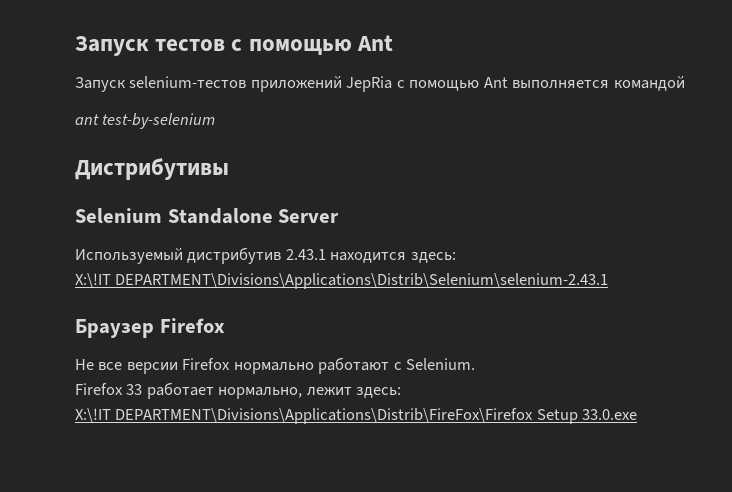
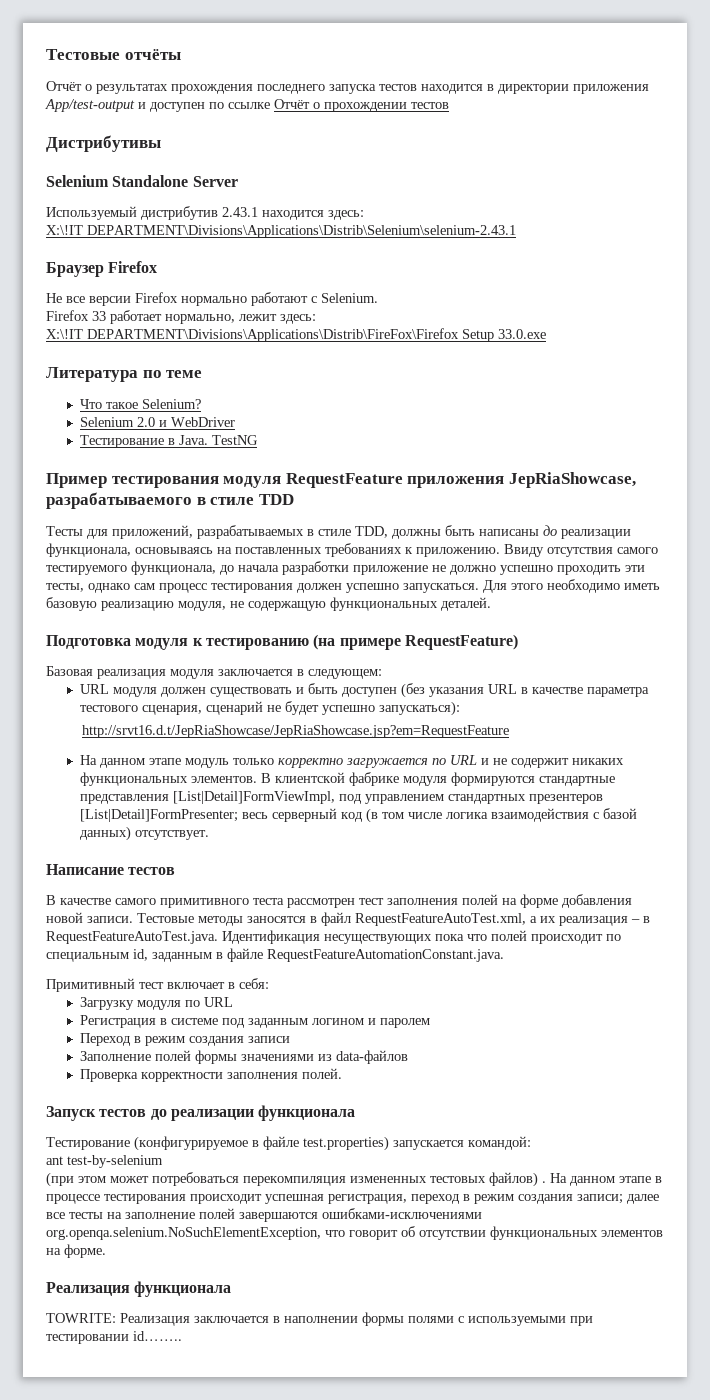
[75,35,393,56] [75,76,685,92] [75,113,216,129] Запуск тестов с помощью Ant // Запуск selenium-тестов приложений JepRia с помощью Ant выполняется командой // ant test-by-selenium -> [46,49,181,60] [46,81,649,94] [45,99,449,112] Тестовые отчёты // Отчёт о результатах прохождения последнего запуска тестов находится в директории приложения App/test-output и доступен по ссылке Отчёт о прохождении тестов
(638, 414) none -> [46,367,203,382] [79,399,201,409] [79,417,235,427] [79,435,258,448] [46,472,636,488] [46,492,294,509] [46,525,631,539] [46,543,658,557] [46,561,645,575] [46,579,660,593] [46,597,491,611] [46,634,518,650] [46,666,382,679] [79,683,649,698] [79,701,460,716] [81,725,509,738] [79,755,624,768] [79,772,615,786] [79,791,603,804] [79,808,637,823] [79,826,209,841] [46,864,176,875] [46,894,632,908] [46,912,650,926] [46,930,621,944] [46,948,504,962] [46,978,269,992] [79,997,233,1010] [79,1015,430,1028] [79,1033,290,1046] [79,1050,408,1064] [79,1068,342,1082] [46,1105,356,1121] [46,1136,531,1151] [46,1155,163,1168] [46,1172,662,1187] [46,1194,659,1204] [46,1208,482,1222] [46,1226,663,1240] [46,1244,106,1258] [46,1281,232,1297] [46,1312,593,1326] [46,1331,182,1344] // Литература по теме // Что такое Selenium? // Selenium 2.0 и WebDriver // Тестирование в Java. TestNG // Пример тестирования модуля RequestFeature приложения JepRiaShowcase, разрабатываемого в стиле TDD // Тесты для приложений, разрабатываемых в стиле TDD, должны быть написаны до реализации функционала, основываясь на поставленных требованиях к приложению. Ввиду отсутствия самого тестируемого функционала, до начала разработки приложение не должно успешно проходить эти тесты, однако сам процесс тестирования должен успешно запускаться. Для этого необходимо иметь базовую реализацию модуля, не содержащую функциональных деталей. // Подготовка модуля к тестированию (на примере RequestFeature) // Базовая реализация модуля заключается в следующем: // URL модуля должен существовать и быть доступен (без указания URL в качестве параметра тестового сценария, сценарий не будет успешно запускаться): // http://srvt16.d.t/JepRiaShowcase/JepRiaShowcase.jsp?em=RequestFeature // На данном этапе модуль только корректно загружается по URL и не содержит никаких функциональных элементов. В клиентской фабрике модуля формируются стандартные представления [List|Detail]FormViewImpl, под управлением стандартных презентеров [List|Detail]FormPresenter; весь серверный код (в том числе логика взаимодействия с базой данных) отсутствует. // Написание тестов // В качестве самого примитивного теста рассмотрен тест заполнения полей на форме добавления новой записи. Тестовые методы заносятся в файл RequestFeatureAutoTest.xml, а их реализация – в RequestFeatureAutoTest.java. Идентификация несуществующих пока что полей происходит по специальным id, заданным в файле RequestFeatureAutomationConstant.java. // Примитивный тест включает в себя: // Загрузку модуля по URL // Регистрация в системе под заданным логином и паролем // Переход в режим создания записи // Заполнение полей формы значениями из data-файлов // Проверка корректности заполнения полей. // Запуск тестов до реализации функционала // Тестирование (конфигурируемое в файле test.properties) запускается командой: // ant test-by-selenium // (при этом может потребоваться перекомпиляция измененных тестовых файлов) . На данном этапе в процессе тестирования происходит успешная регистрация, переход в режим создания записи; далее все тесты на заполнение полей завершаются ошибками-исключениями org.openqa.selenium.NoSuchElementException, что говорит об отсутствии функциональных элементов на форме. // Реализация функционала // TOWRITE: Реализация заключается в наполнении формы полями с используемыми при тестировании id……..

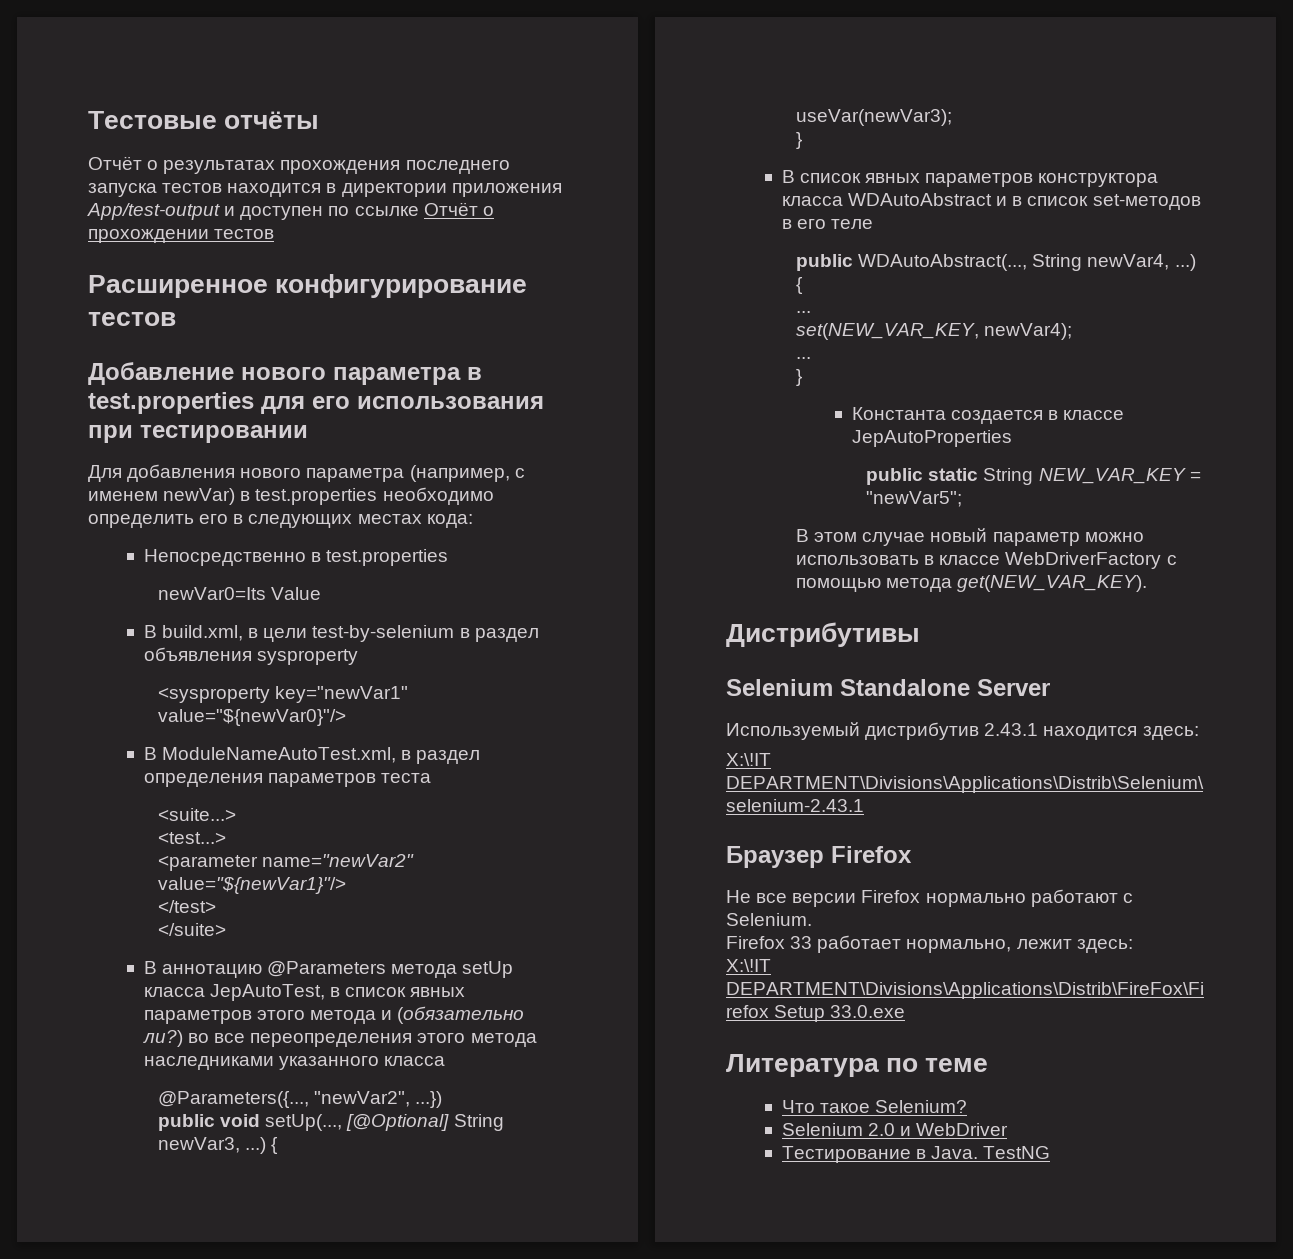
(449, 105) none -> [88,274,528,298] [88,312,176,326] [88,362,482,385] [88,392,544,414] [88,425,308,443] [88,464,525,482] [88,487,494,505] [88,514,473,528] [143,549,449,566] [158,587,322,600] [143,625,539,642] [143,647,359,665] [158,686,409,703] [158,709,347,726] [143,747,481,764] [143,773,432,787] [158,808,237,821] [158,832,227,844] [158,854,415,871] [158,877,347,894] [158,900,217,913] [158,923,227,936] [143,961,514,978] [143,984,466,1001] [143,1006,525,1024] [142,1030,537,1047] [143,1056,446,1070] [158,1091,443,1108] [158,1114,504,1131] [158,1137,279,1154] [796,109,953,126] [796,132,803,149] [781,170,1159,187] [781,193,1201,210] [781,219,874,229] [796,254,1196,271] [796,277,804,294] [796,311,812,313] [796,323,1073,340] [796,357,812,359] [796,369,803,386] [852,407,1125,424] [852,430,1013,447] [866,468,1201,485] [866,491,963,507] [796,528,1144,546] [796,552,1177,569] [796,575,1148,592] // Расширенное конфигурирование тестов // Добавление нового параметра в test.properties для его использования при тестировании // Для добавления нового параметра (например, с именем newVar) в test.properties необходимо определить его в следующих местах кода: // Непосредственно в test.properties // newVar0=Its Value // В build.xml, в цели test-by-selenium в раздел объявления sysproperty // <sysproperty key="newVar1" value="${newVar0}"/> // В ModuleNameAutoTest.xml, в раздел определения параметров теста // <suite...> // <test...> // <parameter name="newVar2" value="${newVar1}"/> // </test> // </suite> // В аннотацию @Parameters метода setUp класса JepAutoTest, в список явных параметров этого метода и (обязательно ли?) во все переопределения этого метода наследниками указанного класса // @Parameters({..., "newVar2", ...}) // public void setUp(..., [@Optional] String newVar3, ...) { // useVar(newVar3); // } // В список явных параметров конструктора класса WDAutoAbstract и в список set-методов в его теле // public WDAutoAbstract(..., String newVar4, ...) { // ... // set(NEW_VAR_KEY, newVar4); // ... // } // Константа создается в классе JepAutoProperties // public static String NEW_VAR_KEY = "newVar5"; // В этом случае новый параметр можно использовать в классе WebDriverFactory с помощью метода get(NEW_VAR_KEY).
[46,472,636,488] [46,492,294,509] [46,525,631,539] [46,543,658,557] [46,561,645,575] [46,579,660,593] [46,597,491,611] [46,634,518,650] [46,666,382,679] [79,683,649,698] [79,701,460,716] [81,725,509,738] [79,755,624,768] [79,772,615,786] [79,791,603,804] [79,808,637,823] [79,826,209,841] [46,864,176,875] [46,894,632,908] [46,912,650,926] [46,930,621,944] [46,948,504,962] [46,978,269,992] [79,997,233,1010] [79,1015,430,1028] [79,1033,290,1046] [79,1050,408,1064] [79,1068,342,1082] [46,1105,356,1121] [46,1136,531,1151] [46,1155,163,1168] [46,1172,662,1187] [46,1194,659,1204] [46,1208,482,1222] [46,1226,663,1240] [46,1244,106,1258] [46,1281,232,1297] [46,1312,593,1326] [46,1331,182,1344] // Пример тестирования модуля RequestFeature приложения JepRiaShowcase, разрабатываемого в стиле TDD // Тесты для приложений, разрабатываемых в стиле TDD, должны быть написаны до реализации функционала, основываясь на поставленных требованиях к приложению. Ввиду отсутствия самого тестируемого функционала, до начала разработки приложение не должно успешно проходить эти тесты, однако сам процесс тестирования должен успешно запускаться. Для этого необходимо иметь базовую реализацию модуля, не содержащую функциональных деталей. // Подготовка модуля к тестированию (на примере RequestFeature) // Базовая реализация модуля заключается в следующем: // URL модуля должен существовать и быть доступен (без указания URL в качестве параметра тестового сценария, сценарий не будет успешно запускаться): // http://srvt16.d.t/JepRiaShowcase/JepRiaShowcase.jsp?em=RequestFeature // На данном этапе модуль только корректно загружается по URL и не содержит никаких функциональных элементов. В клиентской фабрике модуля формируются стандартные представления [List|Detail]FormViewImpl, под управлением стандартных презентеров [List|Detail]FormPresenter; весь серверный код (в том числе логика взаимодействия с базой данных) отсутствует. // Написание тестов // В качестве самого примитивного теста рассмотрен тест заполнения полей на форме добавления новой записи. Тестовые методы заносятся в файл RequestFeatureAutoTest.xml, а их реализация – в RequestFeatureAutoTest.java. Идентификация несуществующих пока что полей происходит по специальным id, заданным в файле RequestFeatureAutomationConstant.java. // Примитивный тест включает в себя: // Загрузку модуля по URL // Регистрация в системе под заданным логином и паролем // Переход в режим создания записи // Заполнение полей формы значениями из data-файлов // Проверка корректности заполнения полей. // Запуск тестов до реализации функционала // Тестирование (конфигурируемое в файле test.properties) запускается командой: // ant test-by-selenium // (при этом может потребоваться перекомпиляция измененных тестовых файлов) . На данном этапе в процессе тестирования происходит успешная регистрация, переход в режим создания записи; далее все тесты на заполнение полей завершаются ошибками-исключениями org.openqa.selenium.NoSuchElementException, что говорит об отсутствии функциональных элементов на форме. // Реализация функционала // TOWRITE: Реализация заключается в наполнении формы полями с используемыми при тестировании id…….. -> (1051, 1152) none

